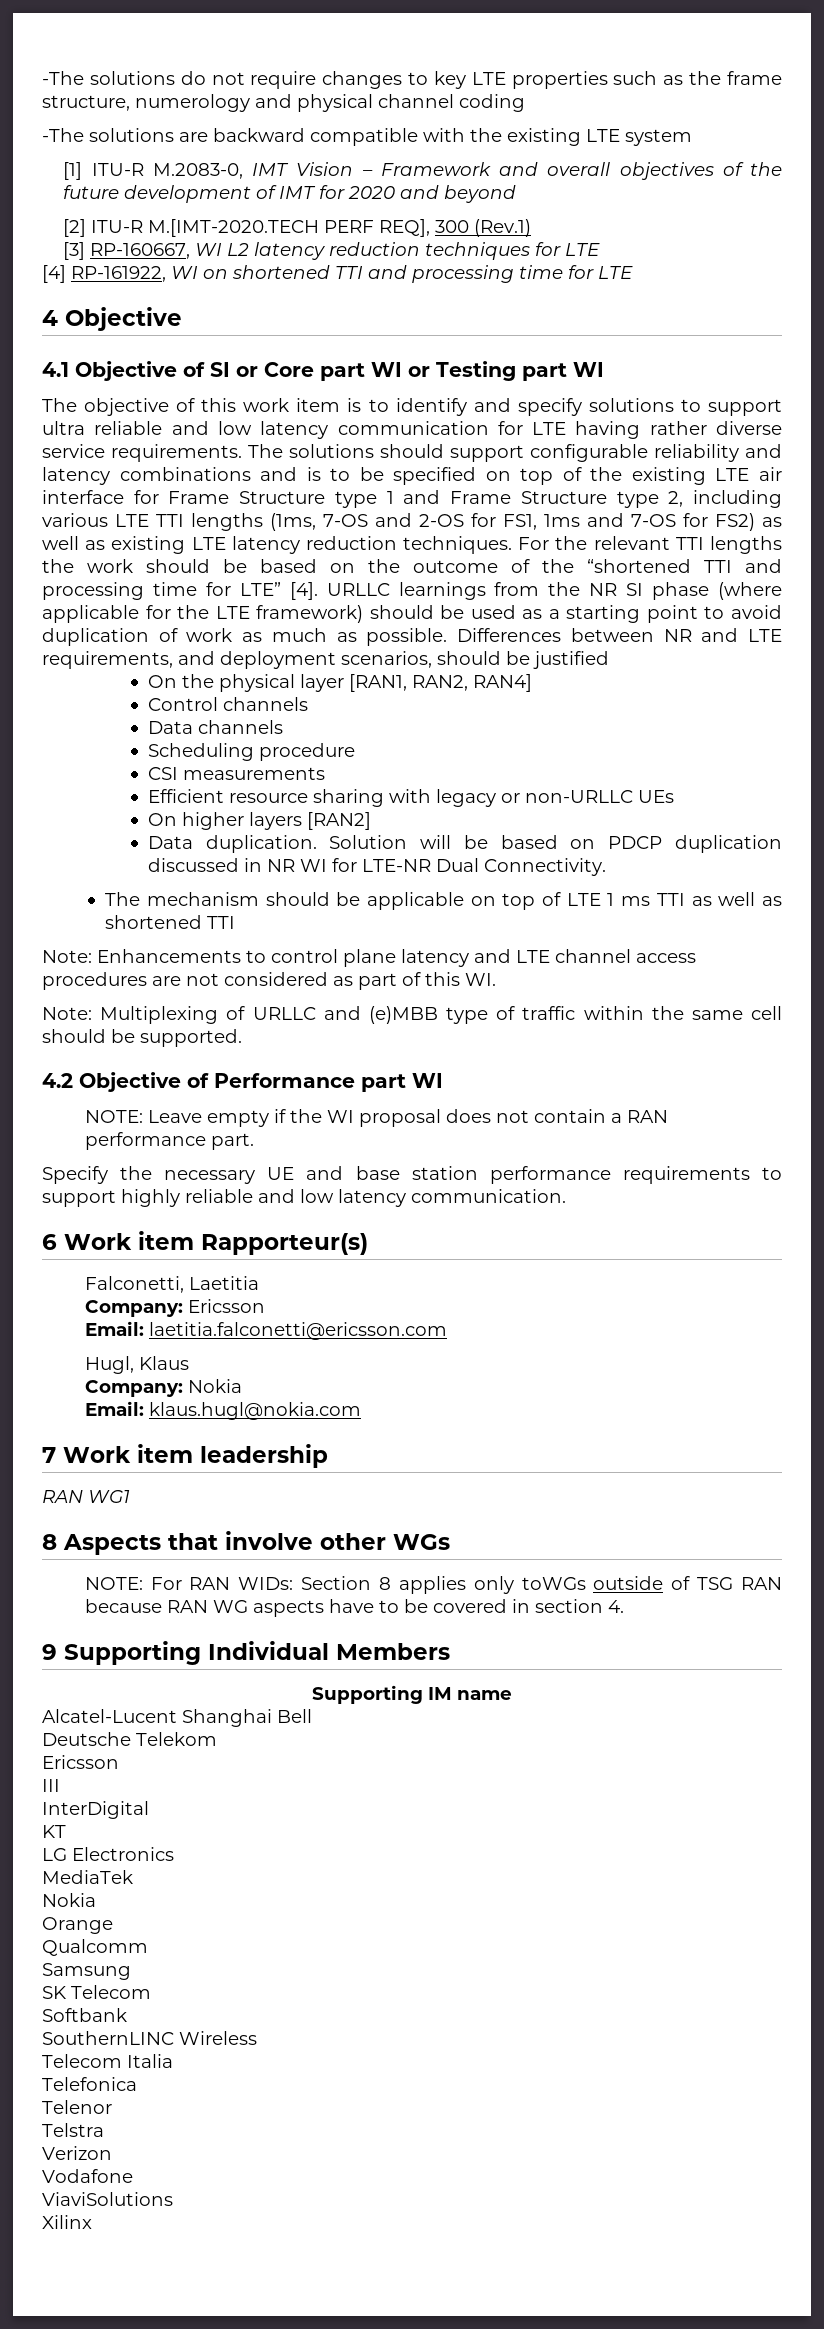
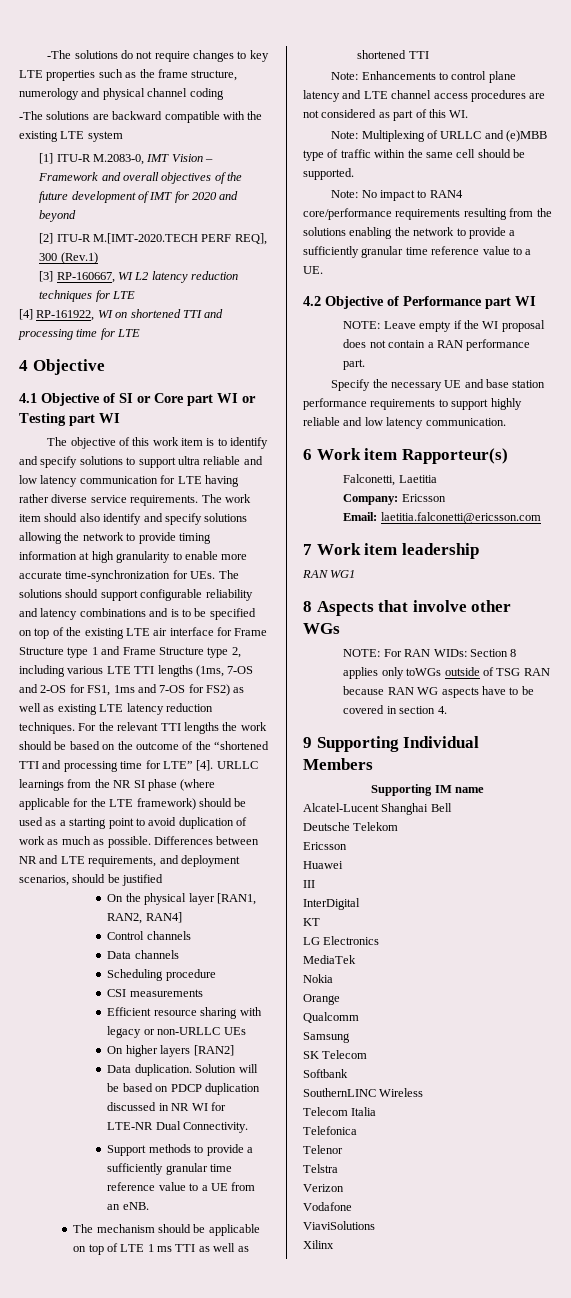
(283, 451) none -> [224,494,251,503] [19,513,248,525] [19,532,211,544] [19,551,248,563] [19,570,239,582] work item should also identify and specify solutions allowing the network to provide timing information at high granularity to enable more accurate time-synchronization for UEs. The
(606, 867) none -> [107,1144,253,1156] [107,1163,233,1175] [107,1182,256,1191] [107,1202,149,1210] // Support methods to provide a sufficiently granular time reference value to a UE from an eNB.
(242, 1038) none -> [331,190,463,201] [303,208,552,220] [303,227,516,239] [303,246,532,258] [303,266,323,274] // Note: No impact to RAN4 core/performance requirements resulting from the solutions enabling the network to provide a sufficiently granular time reference value to a UE.
[84,1356,189,1374] [84,1379,242,1397] [84,1401,361,1420] // Hugl, Klaus // Company: Nokia // Email: klaus.hugl@nokia.com -> (541, 518) none
(119, 1762) none -> [303,861,343,869] // Huawei

